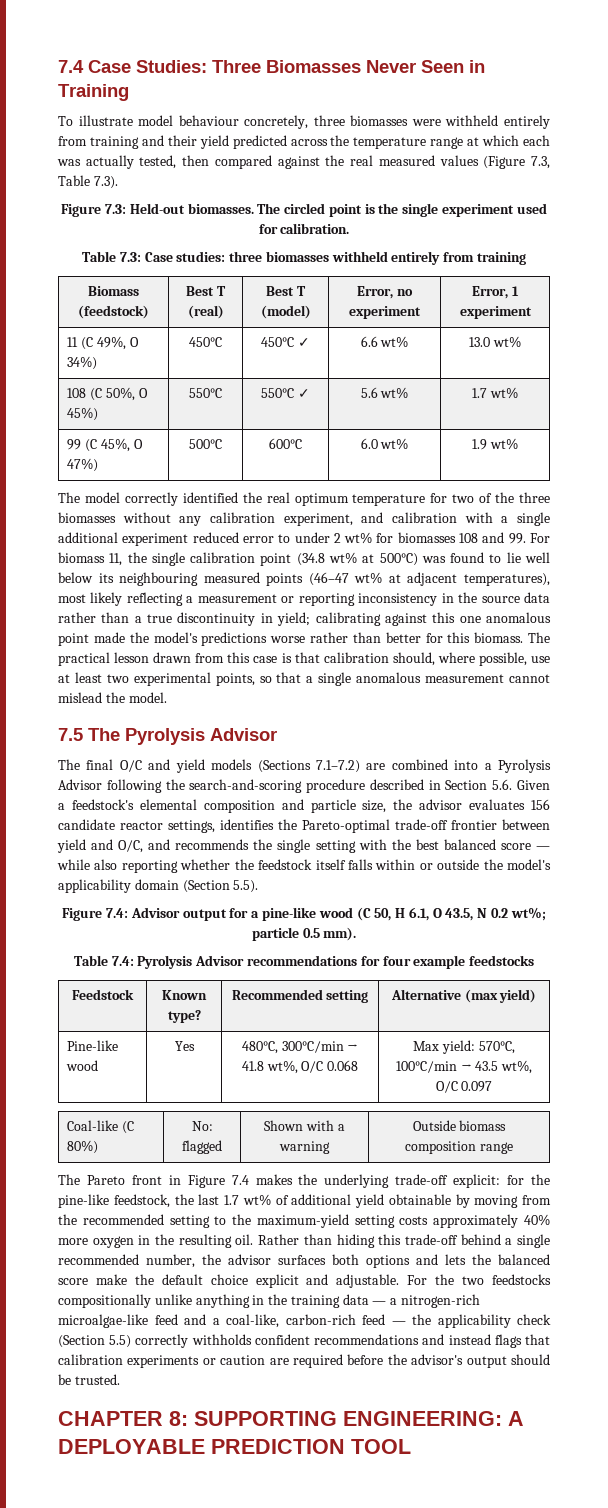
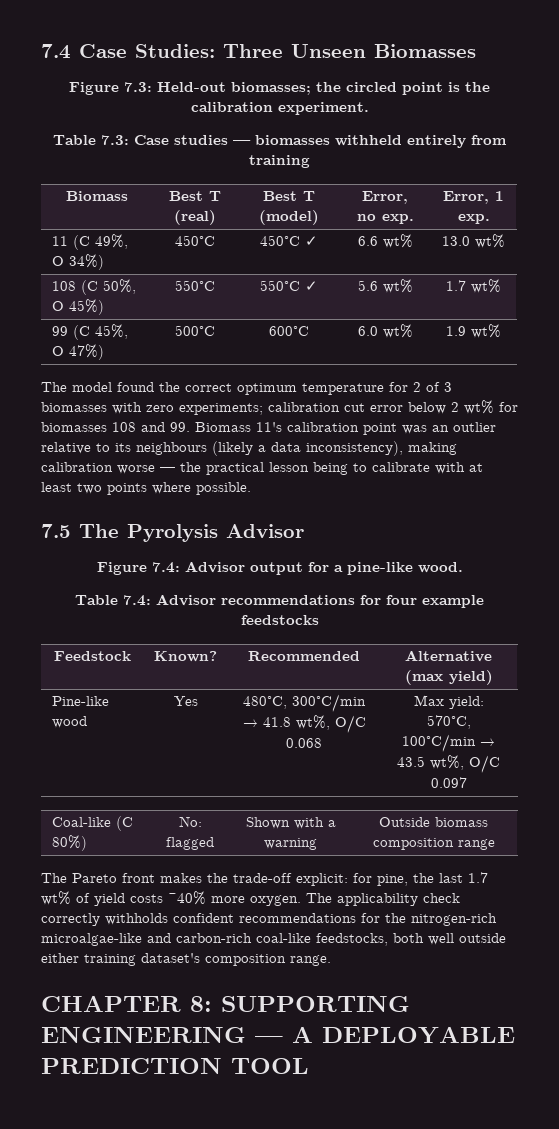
(261, 66) none -> [291,44,366,58] Unseen
[366,60,485,73] [58,84,129,101] [58,115,550,129] [58,135,551,149] [57,155,551,169] [58,175,118,189] Never Seen in Training // To illustrate model behaviour concretely, three biomasses were withheld entirely from training and their yield predicted across the temperature range at which each was actually tested, then compared against the real measured values (Figure 7.3, Table 7.3). -> (476, 51) none
[187,203,281,214] biomasses. The -> [231,82,341,95] biomasses; the
[402,203,547,217] [258,223,350,234] single experiment used for calibration. -> [190,102,369,115] calibration experiment.
[176,251,263,262] studies: three -> [174,135,251,145] studies —
[78,305,149,319] (feedstock) -> (128, 196) none
[349,306,421,319] experiment -> [381,214,414,224] exp.
[459,306,532,319] experiment -> [457,214,490,224] exp.
[124,492,551,506] [58,512,550,526] [58,532,330,546] correctly identified the real optimum temperature for two of the three biomasses without any calibration experiment, and calibration with a single additional experiment reduced error to under -> [117,382,452,395] [41,402,446,415] found the correct optimum temperature for 2 of 3 biomasses with zero experiments; calibration cut error below
[530,533,551,543] [58,552,550,566] [58,572,550,586] [58,592,550,606] [58,612,551,626] [58,632,550,646] [58,652,550,666] [58,672,550,686] [58,692,167,703] [58,728,277,745] [58,759,552,773] [58,779,550,793] [58,799,550,813] [58,819,550,833] [57,839,551,853] [57,859,552,873] [58,879,259,893] For biomass 11, the single calibration point (34.8 wt% at 500°C) was found to lie well below its neighbouring measured points (46–47 wt% at adjacent temperatures), most likely reflecting a measurement or reporting inconsistency in the source data rather than a true discontinuity in yield; calibrating against this one anomalous point made the model's predictions worse rather than better for this biomass. The practical lesson drawn from this case is that calibration should, where possible, use at least two experimental points, so that a single anomalous measurement cannot mislead the model. // 7.5 The Pyrolysis Advisor // The final O/C and yield models (Sections 7.1–7.2) are combined into a Pyrolysis Advisor following the search-and-scoring procedure described in Section 5.6. Given a feedstock's elemental composition and particle size, the advisor evaluates 156 candidate reactor settings, identifies the Pareto-optimal trade-off frontier between yield and O/C, and recommends the single setting with the best balanced score — while also reporting whether the feedstock itself falls within or outside the model's applicability domain (Section 5.5). -> [195,422,496,435] [41,441,457,456] [41,462,483,475] [41,482,251,495] [41,524,304,542] Biomass 11's calibration point was an outlier relative to its neighbours (likely a data inconsistency), making calibration worse — the practical lesson being to calibrate with at least two points where possible. // 7.5 The Pyrolysis Advisor
[318,907,546,921] [251,927,357,941] wood (C 50, H 6.1, O 43.5, N 0.2 wt%; particle 0.5 mm). -> [417,562,463,573] wood.
[137,955,193,969] Pyrolysis -> (151, 600) none
[162,990,207,1000] [167,1010,201,1023] Known type? -> [154,651,217,662] Known?
[326,990,369,1003] setting -> (360, 656) none
[168,1175,249,1188] in Figure 7.4 -> (155, 878) none
[324,1174,390,1188] underlying -> (228, 878) none
[531,1174,550,1185] [58,1194,170,1208] the pine-like feedstock, -> [377,874,408,886] pine,
[291,1194,551,1208] [58,1214,550,1228] [58,1234,550,1248] [58,1254,550,1268] [58,1274,551,1288] [58,1294,481,1308] [58,1314,551,1328] [58,1334,550,1348] [58,1354,550,1368] [58,1374,120,1385] additional yield obtainable by moving from the recommended setting to the maximum-yield setting costs approximately 40% more oxygen in the resulting oil. Rather than hiding this trade-off behind a single recommended number, the advisor surfaces both options and lets the balanced score make the default choice explicit and adjustable. For the two feedstocks compositionally unlike anything in the training data — a nitrogen-rich microalgae-like feed and a coal-like, carbon-rich feed — the applicability check (Section 5.5) correctly withholds confident recommendations and instead flags that calibration experiments or caution are required before the advisor's output should be trusted. -> [94,891,460,906] [41,913,497,926] [41,933,506,946] [41,953,331,966] yield costs ~40% more oxygen. The applicability check correctly withholds confident recommendations for the nitrogen-rich microalgae-like and carbon-rich coal-like feedstocks, both well outside either training dataset's composition range.
[343,1411,502,1426] ENGINEERING: -> [41,1026,283,1043] ENGINEERING —

